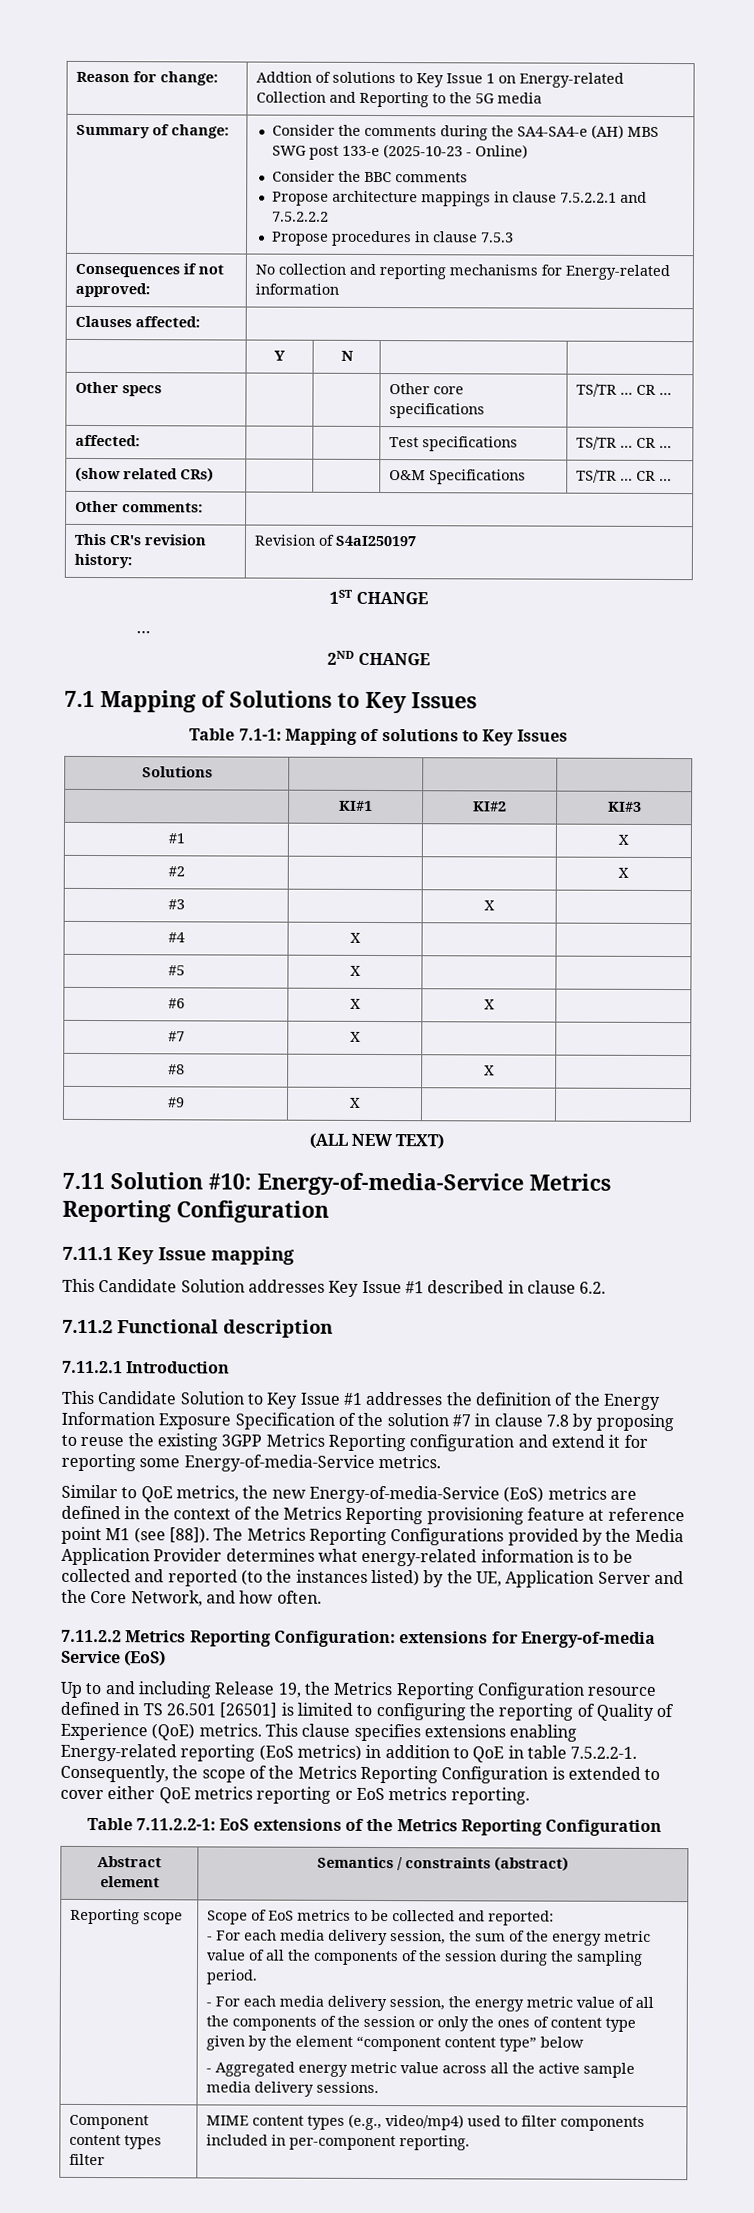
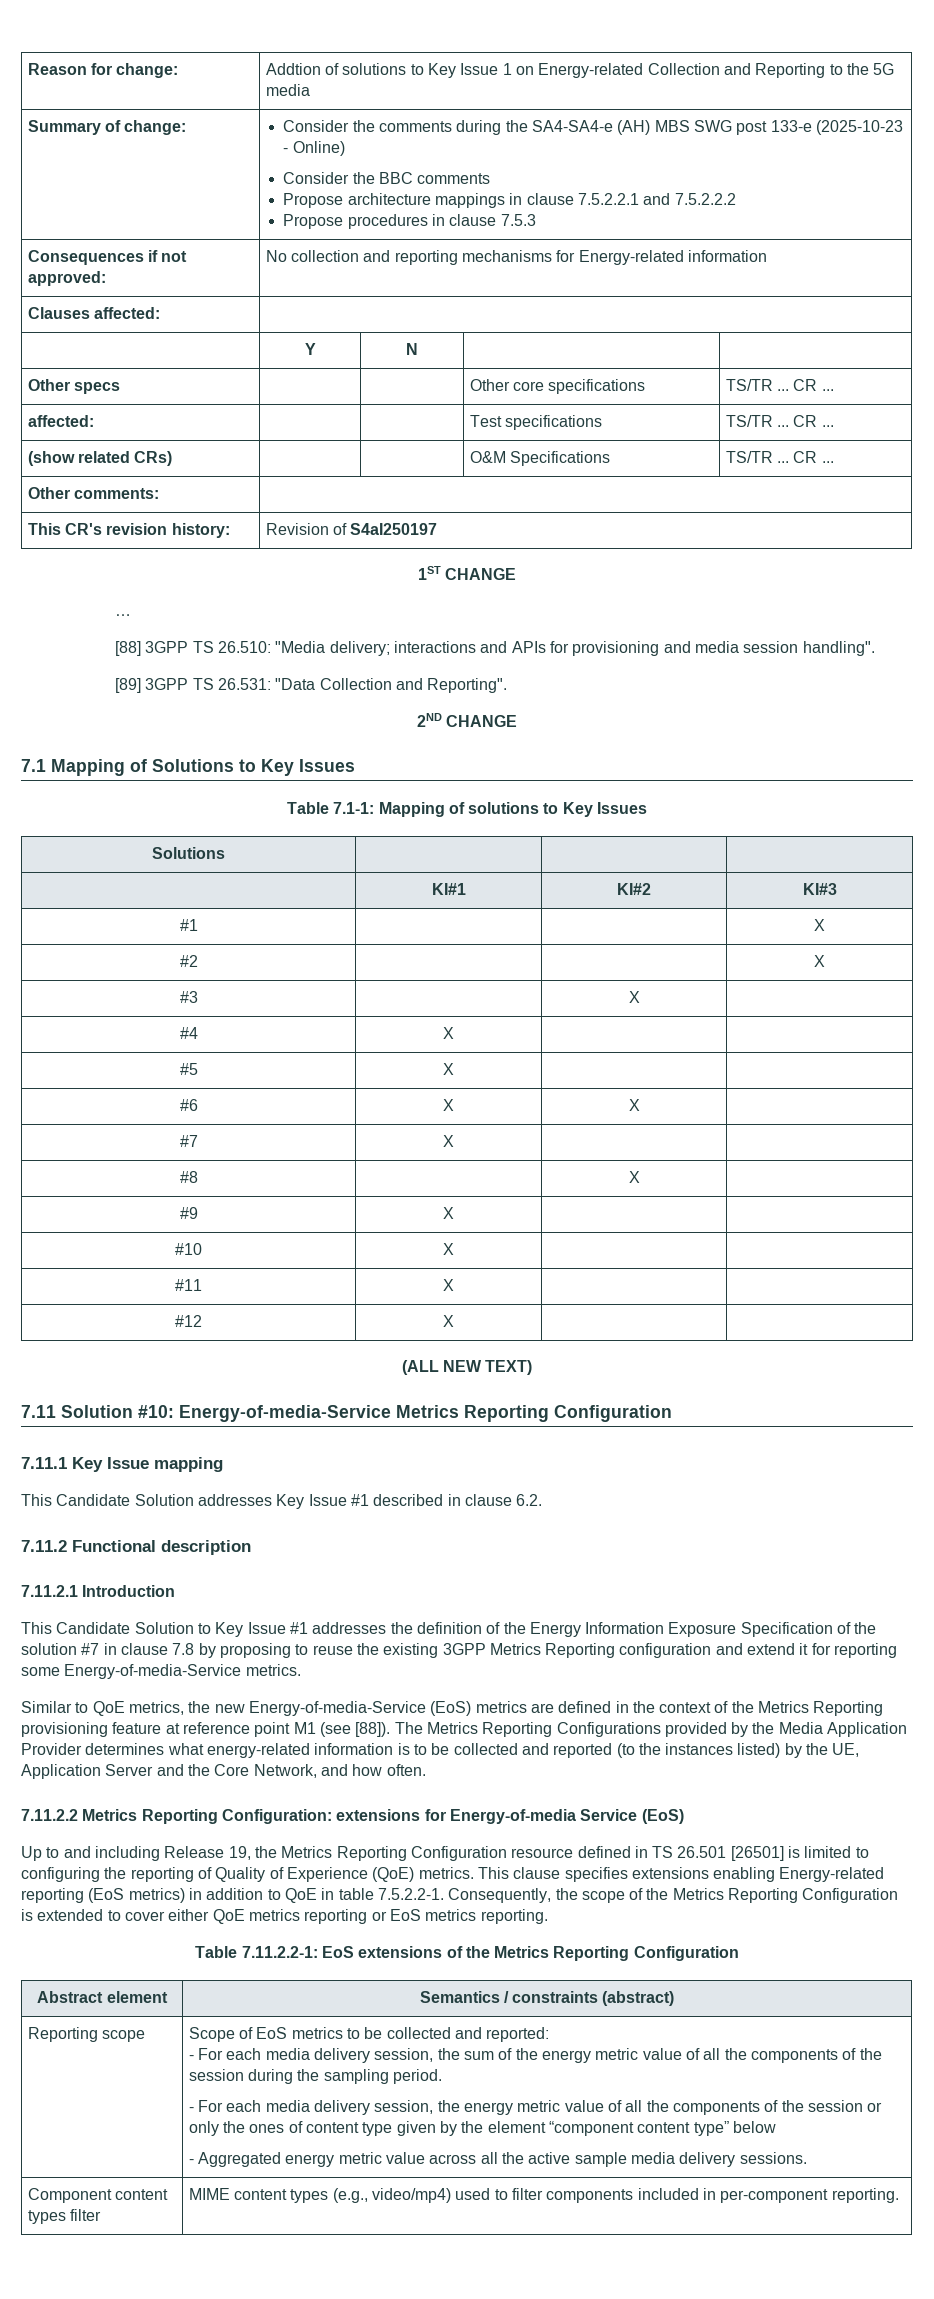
(152, 632) none -> [115,641,875,656] [115,678,508,693] // [88] 3GPP TS 26.510: "Media delivery; interactions and APIs for provisioning and media session handling". // [89] 3GPP TS 26.531: "Data Collection and Reporting".
(361, 1102) none -> [175,1243,202,1255] [443,1243,454,1255] [175,1279,202,1291] [443,1279,454,1291] [175,1315,202,1327] [443,1315,454,1327] // #10 | X | | // #11 | X | | // #12 | X | |

